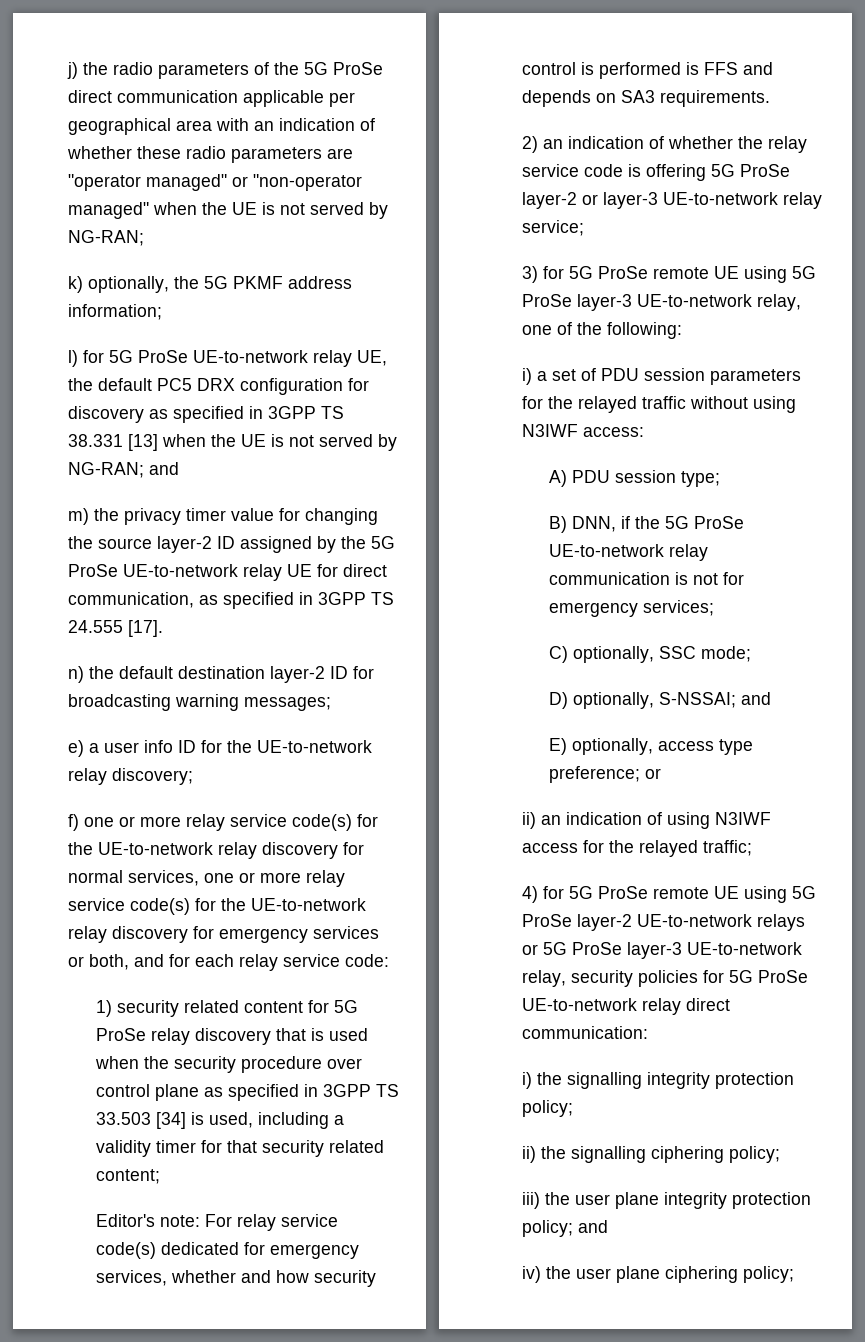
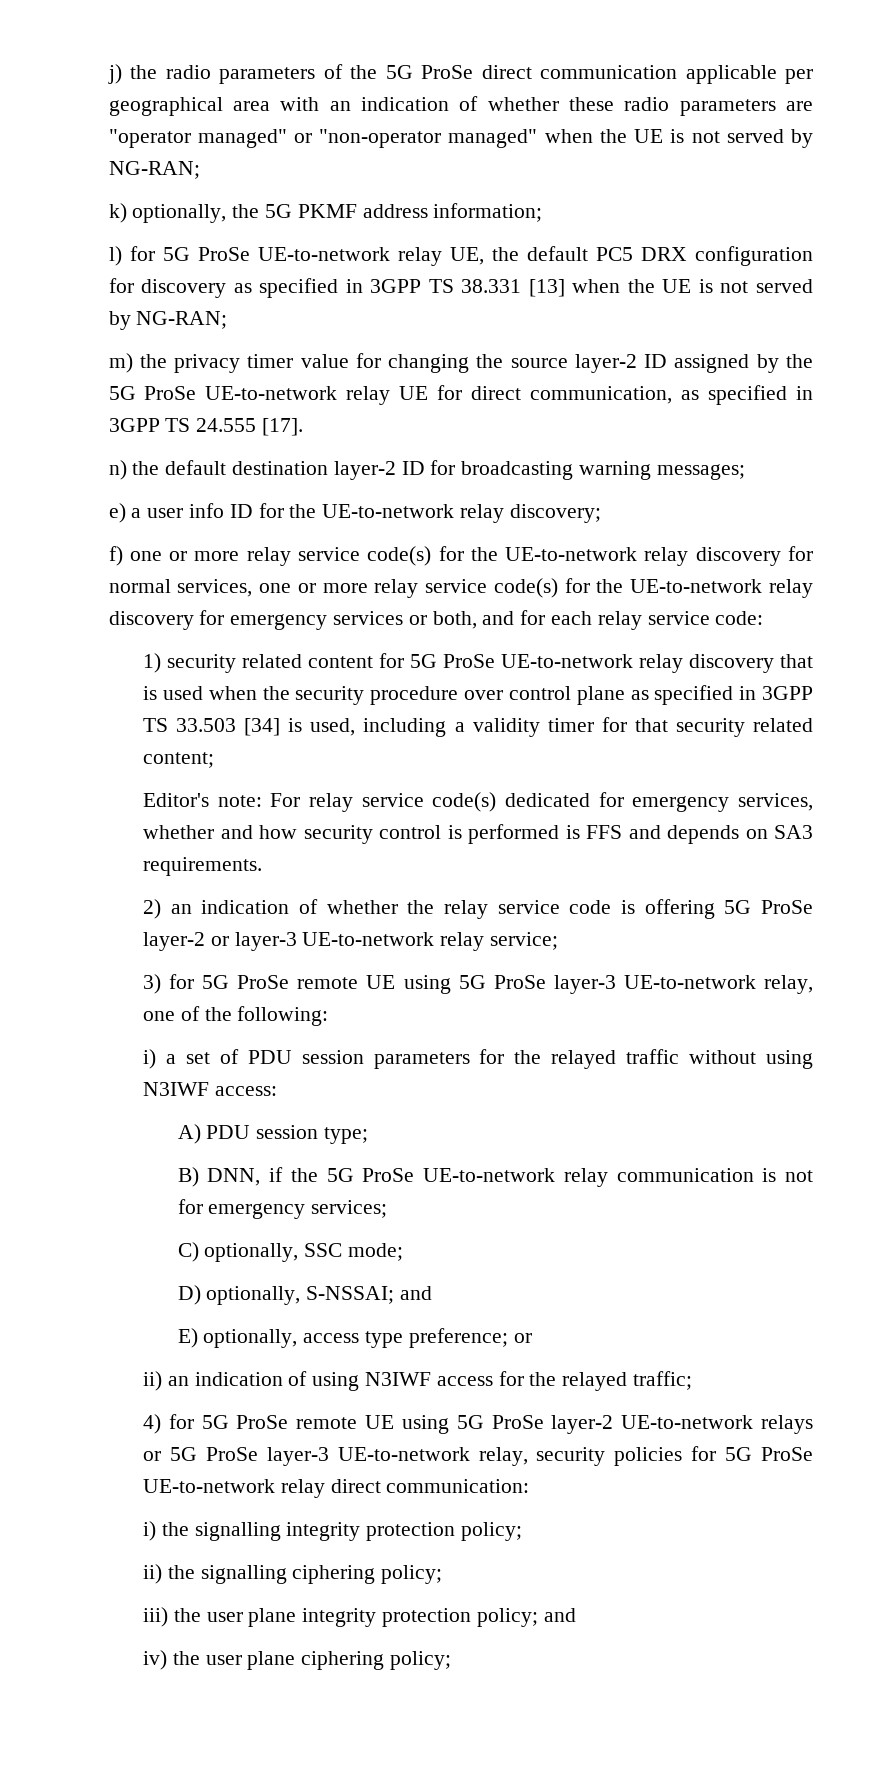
[148,462,179,475] and -> (228, 320) none
(146, 1034) none -> [501,654,634,668] UE-to-network

